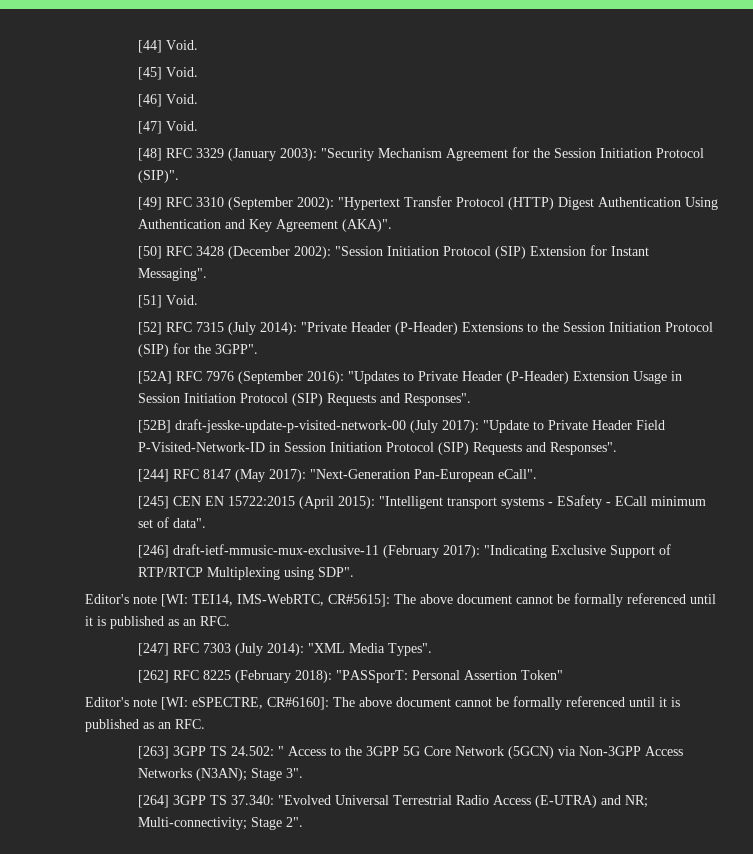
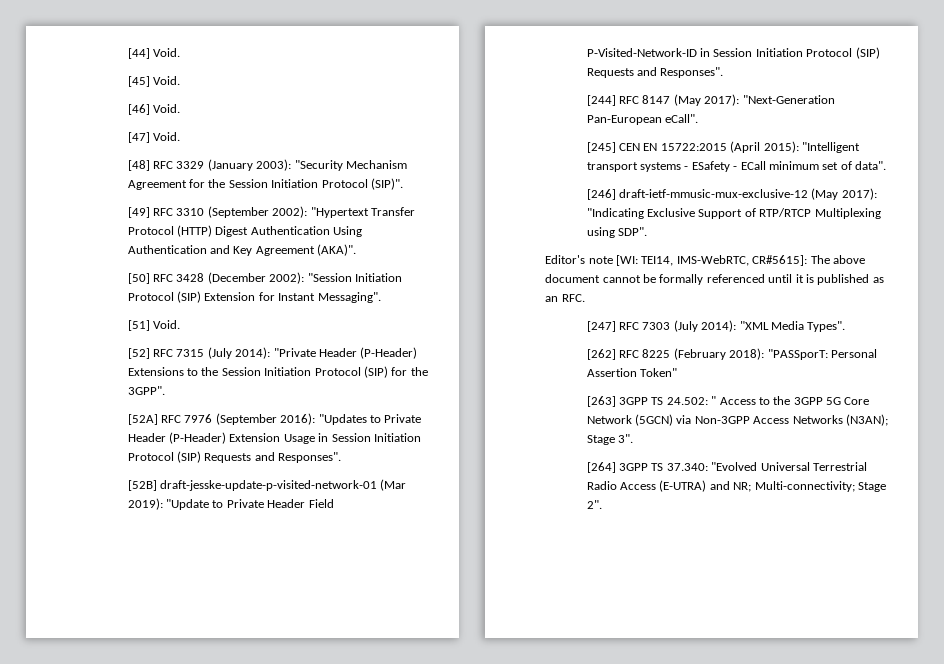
[174,419,479,433] draft-jesske-update-p-visited-network-00 (July 2017): -> [160,479,407,491] [127,498,163,510] draft-jesske-update-p-visited-network-01 (Mar 2019):
[172,544,439,558] draft-ietf-mmusic-mux-exclusive-11 (February -> [619,188,839,200] draft-ietf-mmusic-mux-exclusive-12 (May
[84,696,680,710] [84,719,205,732] // Editor's note [WI: eSPECTRE, CR#6160]: The above document cannot be formally referenced until it is published as an RFC. -> (678, 372) none

